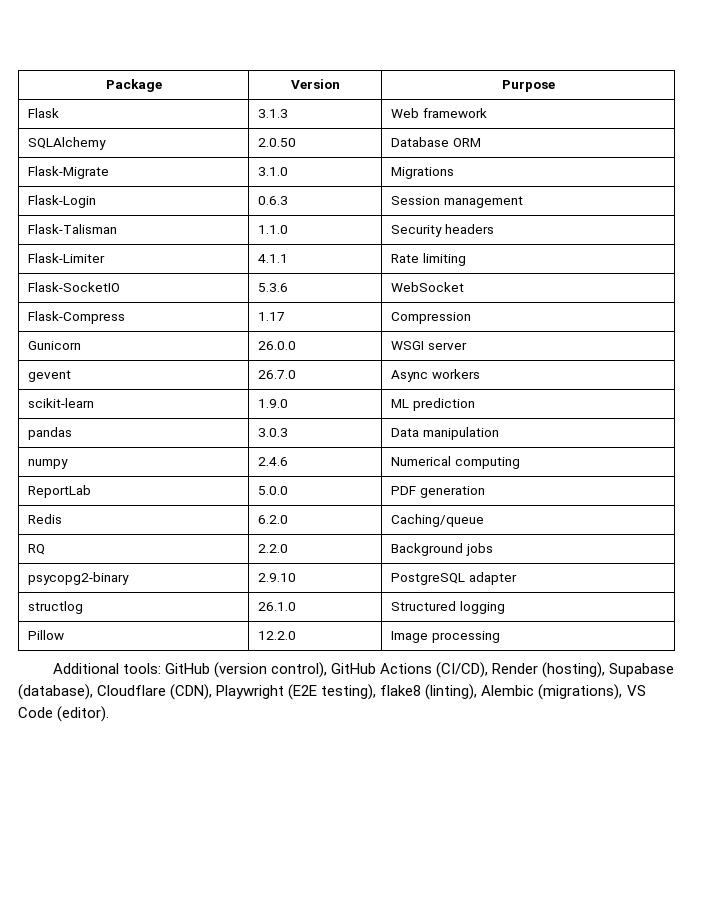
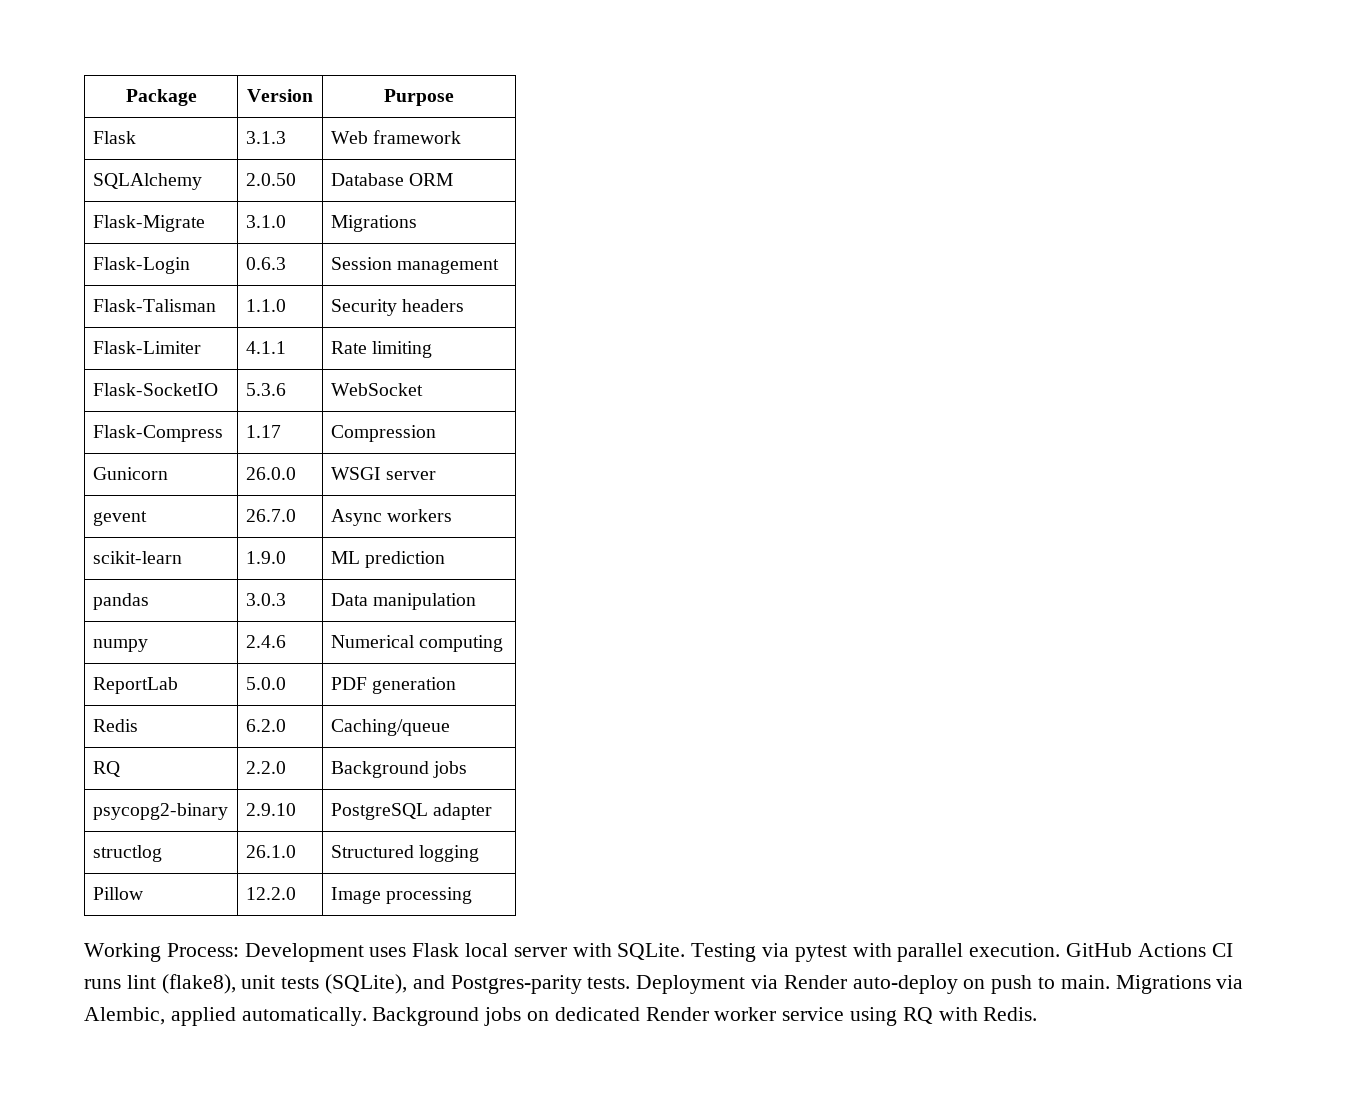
[52,662,675,678] [18,684,646,700] [18,706,110,722] Additional tools: GitHub (version control), GitHub Actions (CI/CD), Render (hosting), Supabase (database), Cloudflare (CDN), Playwright (E2E testing), flake8 (linting), Alembic (migrations), VS Code (editor). -> [84,943,1233,962] [84,974,1244,994] [84,1007,1038,1026] Working Process: Development uses Flask local server with SQLite. Testing via pytest with parallel execution. GitHub Actions CI runs lint (flake8), unit tests (SQLite), and Postgres-parity tests. Deployment via Render auto-deploy on push to main. Migrations via Alembic, applied automatically. Background jobs on dedicated Render worker service using RQ with Redis.

